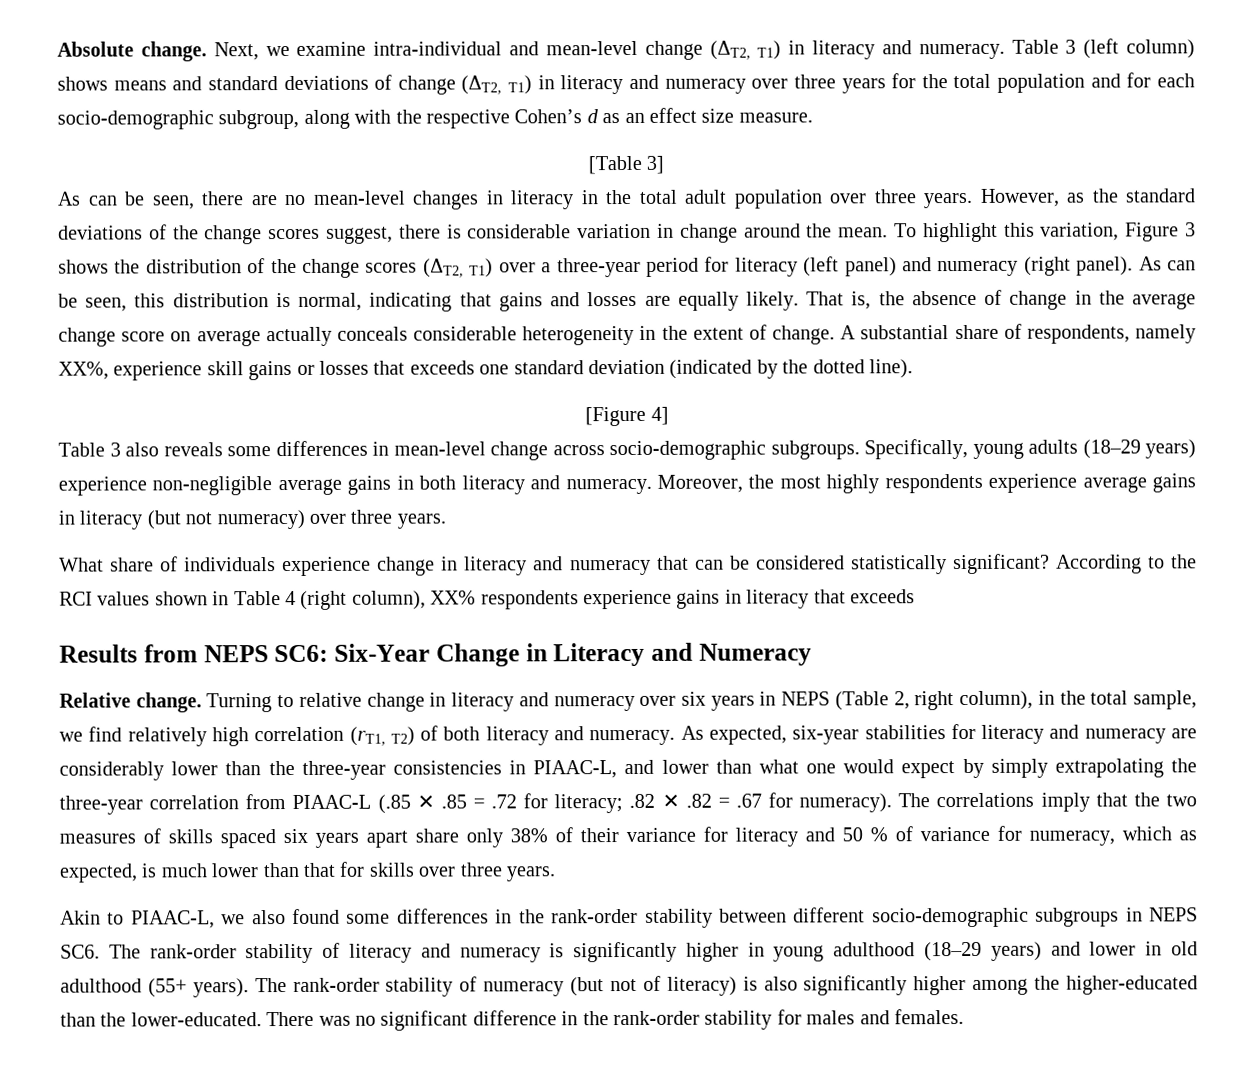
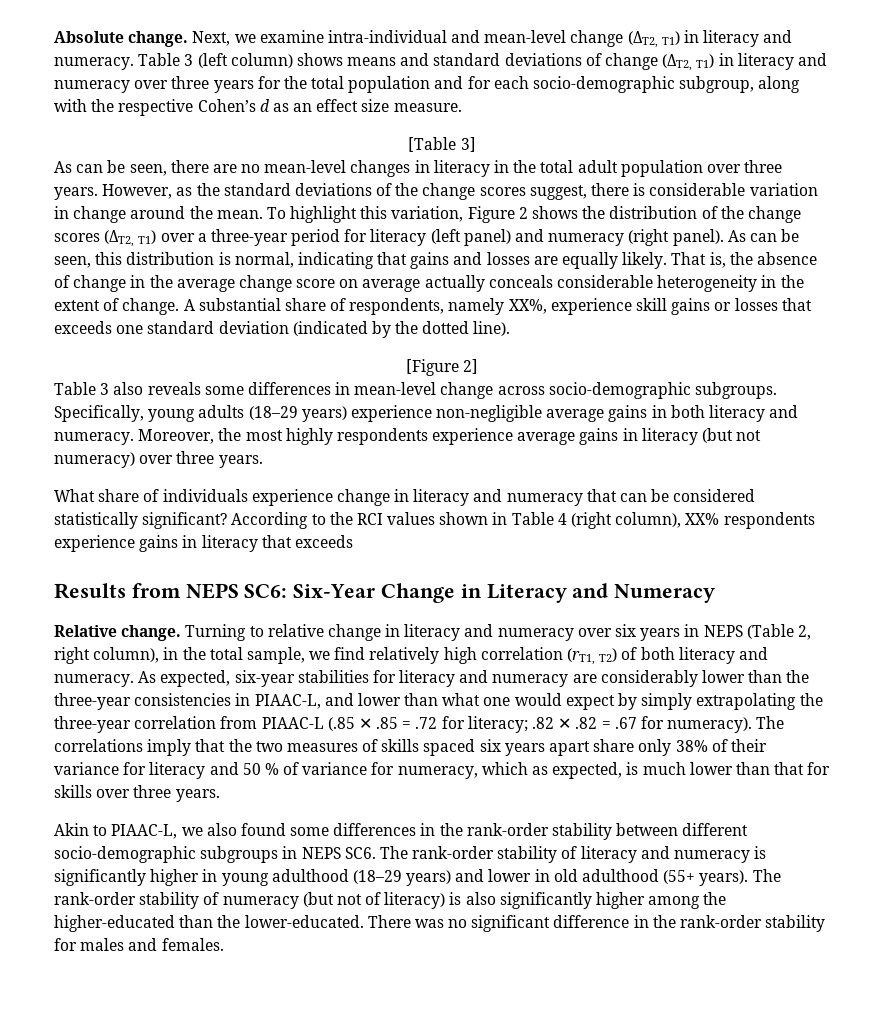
[1184,222,1196,237] 3 -> [518,207,528,219] 2
[650,406,669,425] 4] -> [463,359,479,374] 2]

